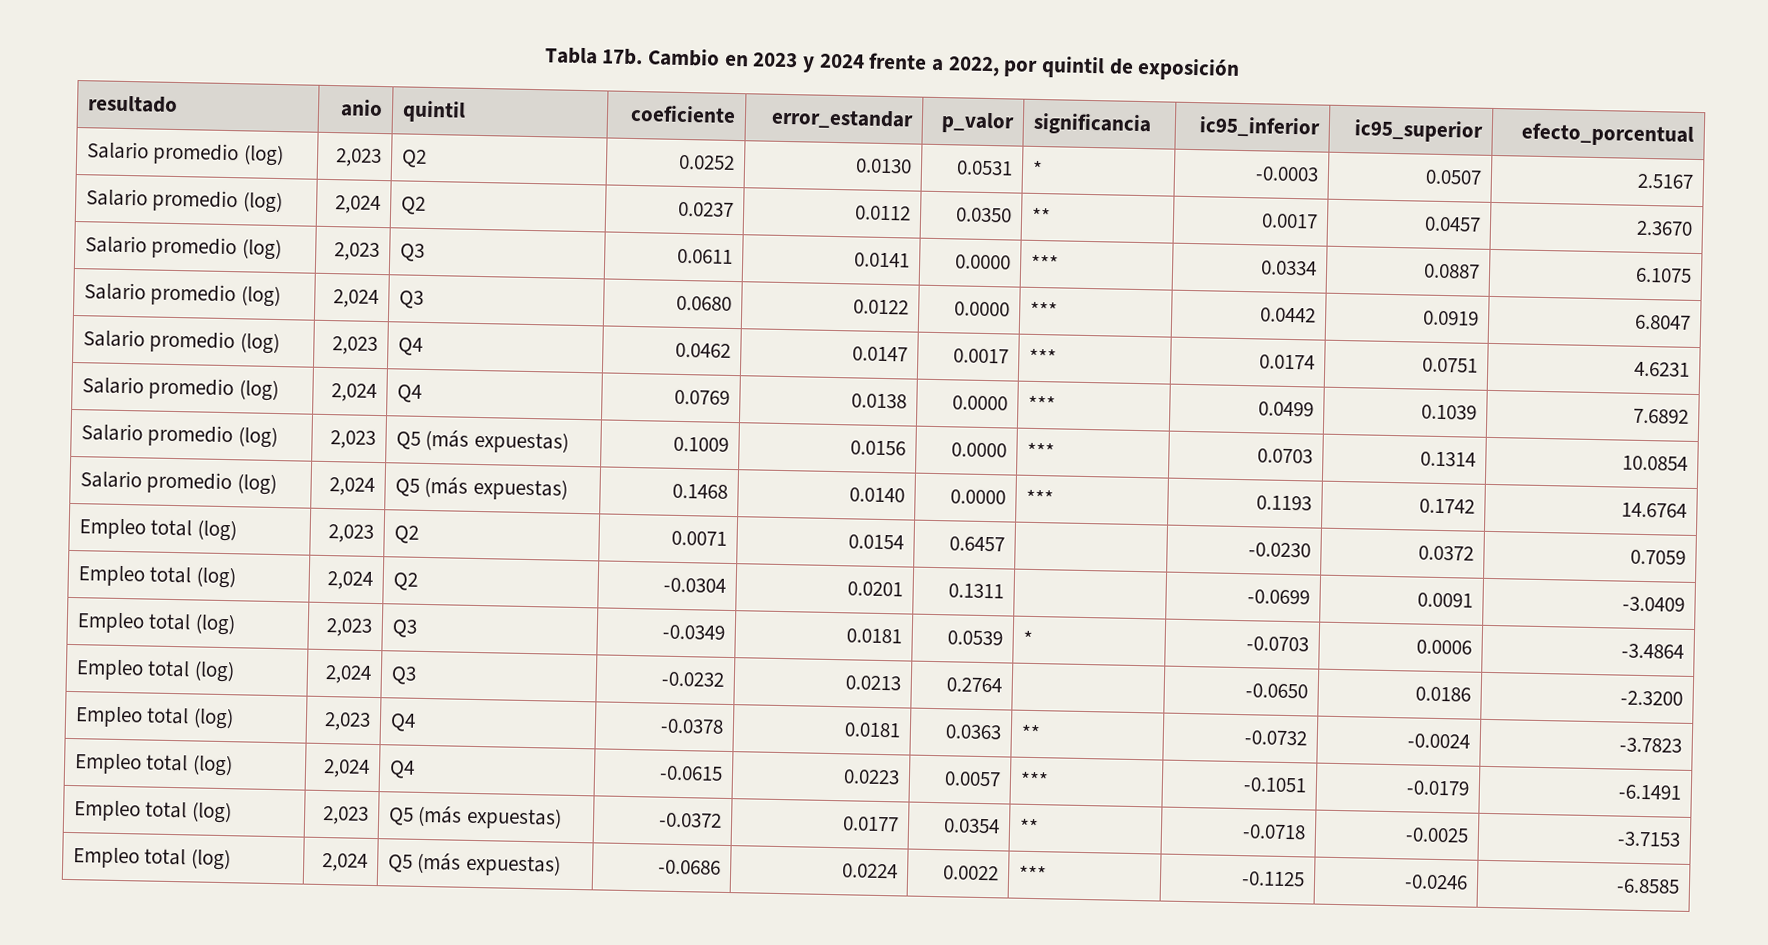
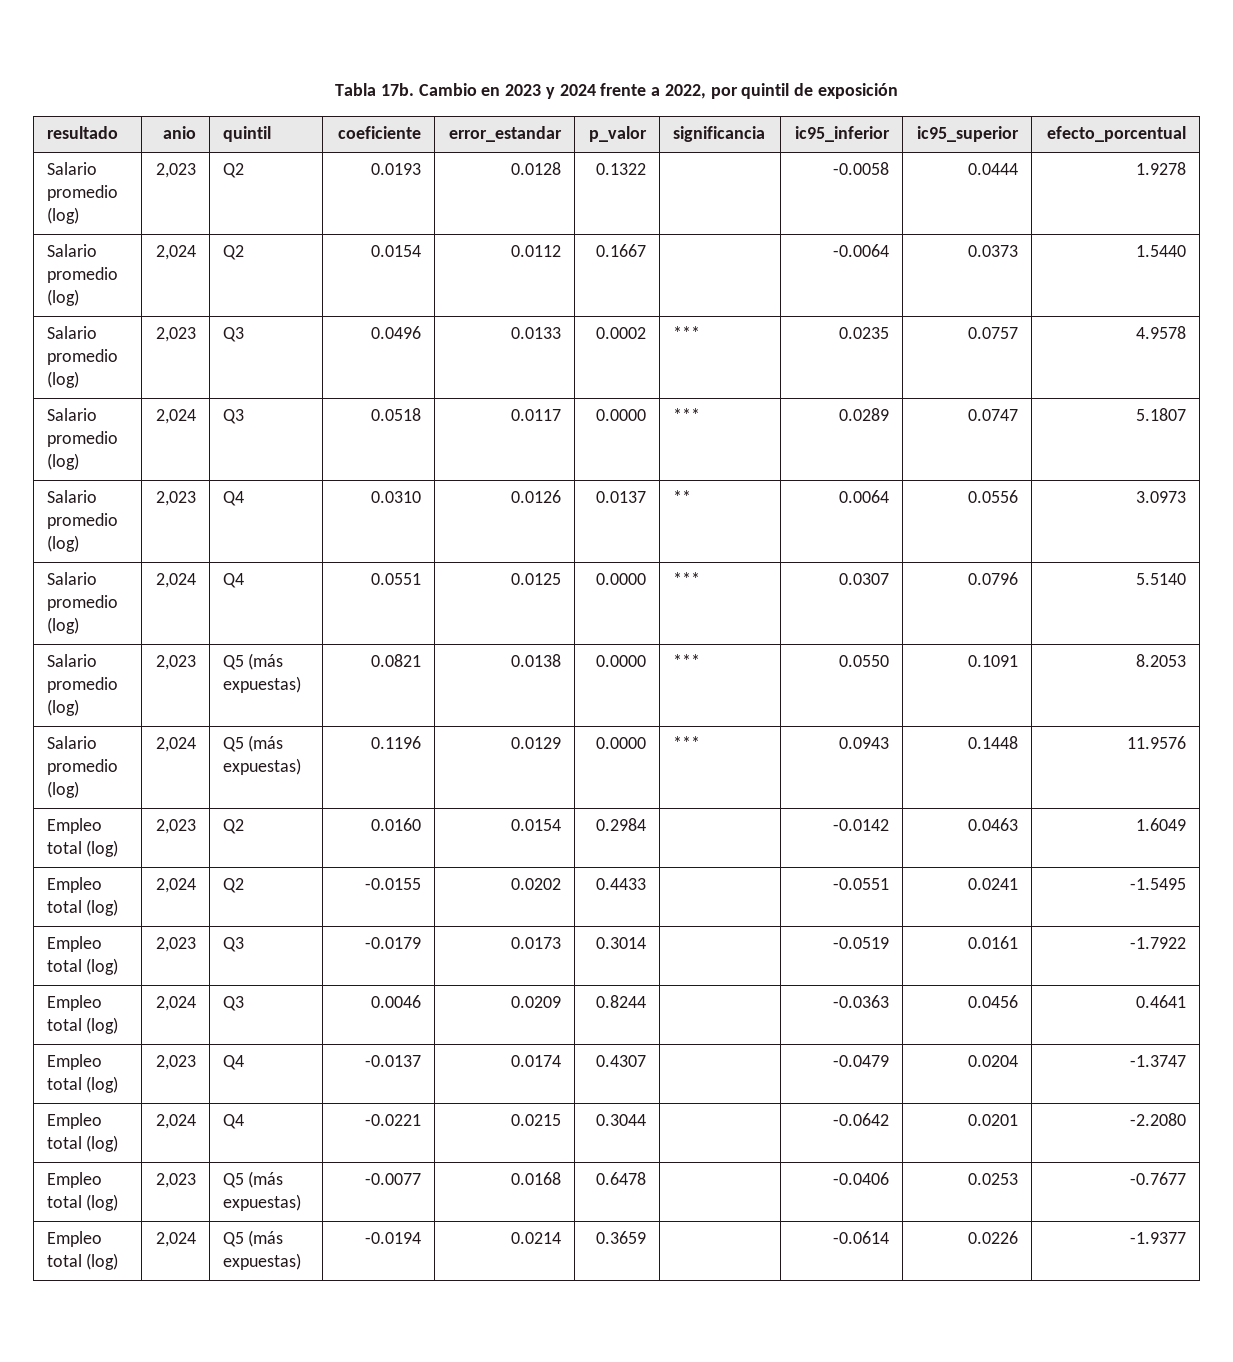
[678,154,736,171] [855,158,913,174] [956,160,1014,176] [1031,160,1043,177] [1255,166,1320,182] [1425,169,1483,185] [1637,173,1695,189] 0.0252 | 0.0130 | 0.0531 | * | -0.0003 | 0.0507 | 2.5167 -> [371,163,422,175] [511,162,562,175] [596,163,647,175] [833,162,890,175] [968,163,1019,175] [1136,162,1187,175] 0.0193 | 0.0128 | 0.1322 | | -0.0058 | 0.0444 | 1.9278
[678,201,735,217] 0.0237 -> [371,245,422,257] 0.0154
[955,207,1013,223] [1030,207,1051,224] [1261,213,1319,229] [1424,216,1482,232] [1636,220,1694,236] 0.0350 | ** | 0.0017 | 0.0457 | 2.3670 -> [596,244,647,257] [833,244,890,257] [968,245,1019,257] [1136,245,1187,257] 0.1667 | | -0.0064 | 0.0373 | 1.5440
[677,248,734,264] [854,252,911,268] [955,254,1012,270] [1030,254,1059,271] [1260,260,1318,276] [1423,263,1481,279] [1635,267,1693,283] 0.0611 | 0.0141 | 0.0000 | *** | 0.0334 | 0.0887 | 6.1075 -> [371,326,422,339] [511,327,562,339] [596,327,647,339] [672,326,700,339] [839,327,890,339] [968,327,1019,339] [1136,326,1187,339] 0.0496 | 0.0133 | 0.0002 | *** | 0.0235 | 0.0757 | 4.9578
[676,295,733,311] [853,299,910,315] [954,301,1011,317] [1029,301,1058,318] [1260,307,1317,323] [1423,310,1480,326] [1634,314,1692,330] 0.0680 | 0.0122 | 0.0000 | *** | 0.0442 | 0.0919 | 6.8047 -> [371,408,422,421] [511,409,562,421] [596,409,647,421] [672,408,700,421] [839,408,890,421] [968,409,1019,421] [1136,408,1187,421] 0.0518 | 0.0117 | 0.0000 | *** | 0.0289 | 0.0747 | 5.1807
[675,342,732,358] [852,346,909,362] [953,348,1010,364] [1028,348,1057,365] [1259,354,1316,370] [1422,357,1479,373] [1634,361,1691,377] 0.0462 | 0.0147 | 0.0017 | *** | 0.0174 | 0.0751 | 4.6231 -> [371,491,422,503] [511,490,562,503] [596,491,647,503] [672,490,691,503] [839,490,890,503] [968,490,1019,503] [1136,491,1187,503] 0.0310 | 0.0126 | 0.0137 | ** | 0.0064 | 0.0556 | 3.0973
[674,389,731,405] [851,393,908,409] [952,395,1009,411] [1027,395,1056,412] [1258,401,1315,417] [1421,404,1478,420] [1633,408,1690,424] 0.0769 | 0.0138 | 0.0000 | *** | 0.0499 | 0.1039 | 7.6892 -> [371,573,422,585] [511,573,562,585] [596,573,647,585] [672,572,700,585] [839,573,890,585] [968,572,1019,585] [1136,573,1187,585] 0.0551 | 0.0125 | 0.0000 | *** | 0.0307 | 0.0796 | 5.5140
[673,436,730,452] [850,440,907,456] [951,442,1008,458] [1026,442,1055,459] [1257,448,1314,464] [1420,451,1477,467] [1622,455,1689,471] 0.1009 | 0.0156 | 0.0000 | *** | 0.0703 | 0.1314 | 10.0854 -> [371,654,422,667] [511,654,562,667] [596,655,647,667] [672,654,700,667] [839,655,890,667] [968,655,1019,667] [1136,654,1187,667] 0.0821 | 0.0138 | 0.0000 | *** | 0.0550 | 0.1091 | 8.2053
[672,483,729,499] [849,487,906,503] [950,489,1007,505] [1025,489,1054,506] [1256,495,1313,511] [1419,498,1476,514] [1621,502,1688,518] 0.1468 | 0.0140 | 0.0000 | *** | 0.1193 | 0.1742 | 14.6764 -> [371,736,422,749] [511,737,562,749] [596,737,647,749] [672,736,700,749] [839,737,890,749] [968,736,1019,749] [1127,736,1187,749] 0.1196 | 0.0129 | 0.0000 | *** | 0.0943 | 0.1448 | 11.9576
[671,530,728,546] [848,534,905,550] [949,536,1006,552] [1248,542,1312,558] [1418,545,1475,561] [1630,549,1687,565] 0.0071 | 0.0154 | 0.6457 | | -0.0230 | 0.0372 | 0.7059 -> [371,818,422,831] [511,819,562,831] [596,818,647,831] [833,819,890,831] [968,818,1019,831] [1136,818,1187,831] 0.0160 | 0.0154 | 0.2984 | | -0.0142 | 0.0463 | 1.6049
[663,577,727,593] [847,581,904,597] [948,583,1005,599] [1247,589,1311,605] [1417,592,1474,608] [1622,596,1686,612] -0.0304 | 0.0201 | 0.1311 | | -0.0699 | 0.0091 | -3.0409 -> [365,878,422,890] [511,878,562,890] [596,878,647,890] [833,878,890,890] [968,878,1019,890] [1130,878,1187,890] -0.0155 | 0.0202 | 0.4433 | | -0.0551 | 0.0241 | -1.5495
[662,624,726,640] [846,628,903,644] [947,630,1004,646] [1022,630,1033,646] [1246,636,1310,652] [1416,639,1473,655] [1621,643,1685,659] -0.0349 | 0.0181 | 0.0539 | * | -0.0703 | 0.0006 | -3.4864 -> [365,937,422,949] [511,937,562,949] [596,937,647,949] [833,937,890,949] [968,936,1019,949] [1130,937,1187,949] -0.0179 | 0.0173 | 0.3014 | | -0.0519 | 0.0161 | -1.7922
[661,671,726,687] [845,675,902,691] [946,677,1003,693] [1245,683,1309,699] [1415,686,1472,702] [1620,690,1684,706] -0.0232 | 0.0213 | 0.2764 | | -0.0650 | 0.0186 | -2.3200 -> [371,995,422,1008] [511,996,562,1008] [596,995,647,1008] [833,995,890,1008] [968,995,1019,1008] [1136,995,1187,1008] 0.0046 | 0.0209 | 0.8244 | | -0.0363 | 0.0456 | 0.4641
[660,718,725,734] [844,722,902,738] [945,724,1003,740] [1020,724,1041,741] [1244,730,1308,746] [1407,733,1471,749] [1619,737,1683,753] -0.0378 | 0.0181 | 0.0363 | ** | -0.0732 | -0.0024 | -3.7823 -> [365,1055,422,1067] [511,1055,562,1067] [596,1055,647,1067] [833,1055,890,1067] [968,1055,1019,1067] [1130,1055,1187,1067] -0.0137 | 0.0174 | 0.4307 | | -0.0479 | 0.0204 | -1.3747
[659,765,724,781] [843,769,901,785] [944,771,1002,787] [1019,771,1049,788] [1243,777,1308,793] [1406,780,1471,796] [1618,784,1682,800] -0.0615 | 0.0223 | 0.0057 | *** | -0.1051 | -0.0179 | -6.1491 -> [365,1114,422,1126] [511,1114,562,1126] [596,1114,647,1126] [833,1113,890,1126] [968,1114,1019,1126] [1130,1113,1187,1126] -0.0221 | 0.0215 | 0.3044 | | -0.0642 | 0.0201 | -2.2080
[658,812,723,828] [842,816,900,832] [943,818,1001,834] [1018,818,1039,835] [1242,824,1307,840] [1405,827,1470,843] [1617,831,1682,847] -0.0372 | 0.0177 | 0.0354 | ** | -0.0718 | -0.0025 | -3.7153 -> [365,1173,422,1185] [511,1172,562,1185] [596,1172,647,1185] [833,1172,890,1185] [968,1173,1019,1185] [1130,1172,1187,1185] -0.0077 | 0.0168 | 0.6478 | | -0.0406 | 0.0253 | -0.7677
[658,859,722,875] [842,863,899,879] [942,865,1000,881] [1017,865,1047,882] [1241,871,1306,887] [1404,874,1469,890] [1616,878,1681,894] -0.0686 | 0.0224 | 0.0022 | *** | -0.1125 | -0.0246 | -6.8585 -> [365,1232,422,1244] [511,1232,562,1244] [596,1231,647,1244] [833,1231,890,1244] [968,1231,1019,1244] [1130,1232,1187,1244] -0.0194 | 0.0214 | 0.3659 | | -0.0614 | 0.0226 | -1.9377

